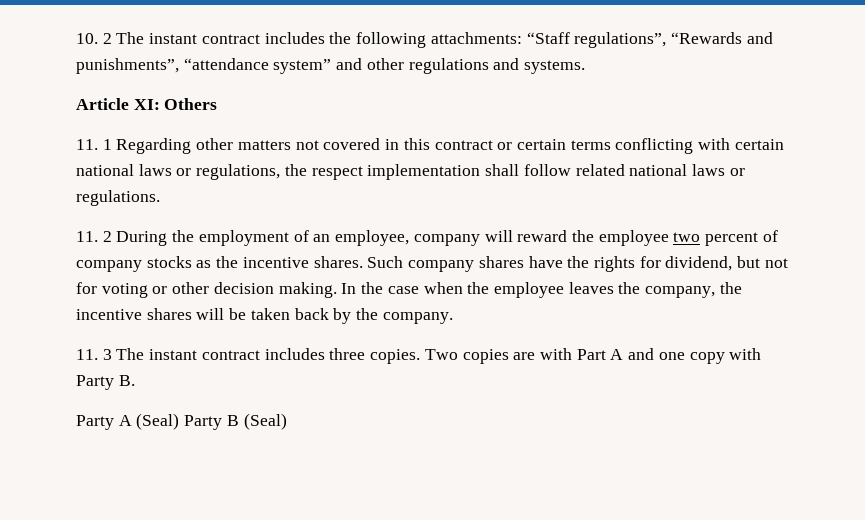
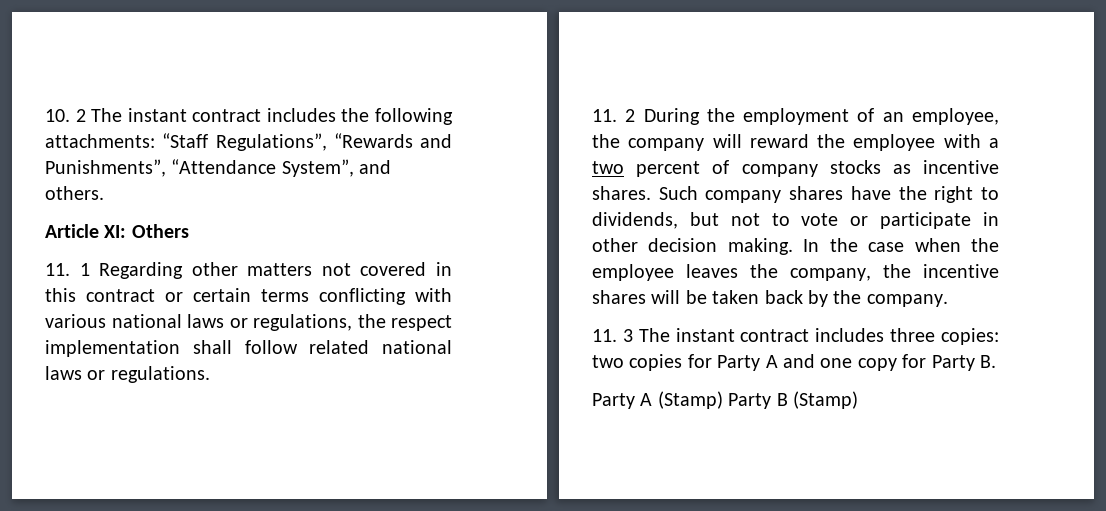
[574,32,667,48] regulations”, -> [215,133,327,151] Regulations”,
[76,58,586,74] punishments”, “attendance system” and other regulations and systems. -> [45,159,392,177] [45,186,104,200] Punishments”, “Attendance System”, and others.
[734,139,784,150] certain -> [45,314,106,328] various
(410, 238) none -> [592,134,620,148] the
(669, 238) none -> [943,134,999,148] with a
[216,256,239,268] the -> (911, 169) none
[593,256,788,272] [76,282,168,298] rights for dividend, but not for voting or -> [934,186,999,203] [592,212,999,229] right to dividends, but not to vote or participate in
[370,348,606,364] copies. Two copies are with Part -> [941,328,999,345] [592,354,761,371] copies: two copies for Party
[729,348,762,360] with -> [902,354,927,368] for
[136,413,180,430] (Seal) -> [657,391,723,409] (Stamp)
[243,413,287,430] (Seal) -> [793,391,858,409] (Stamp)

